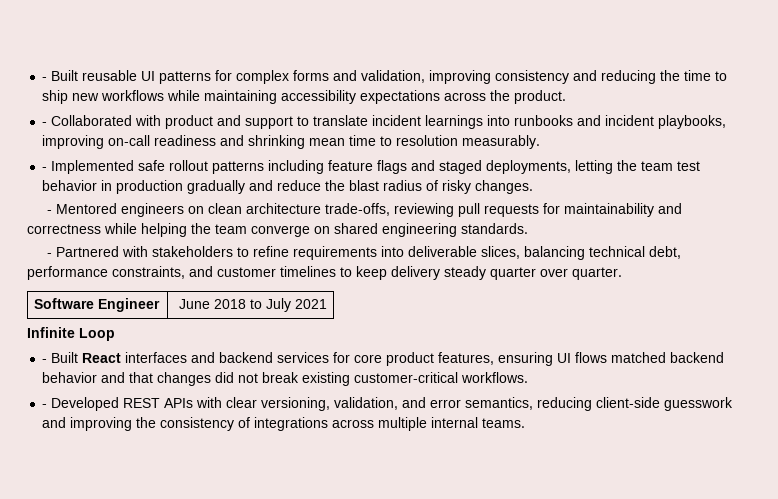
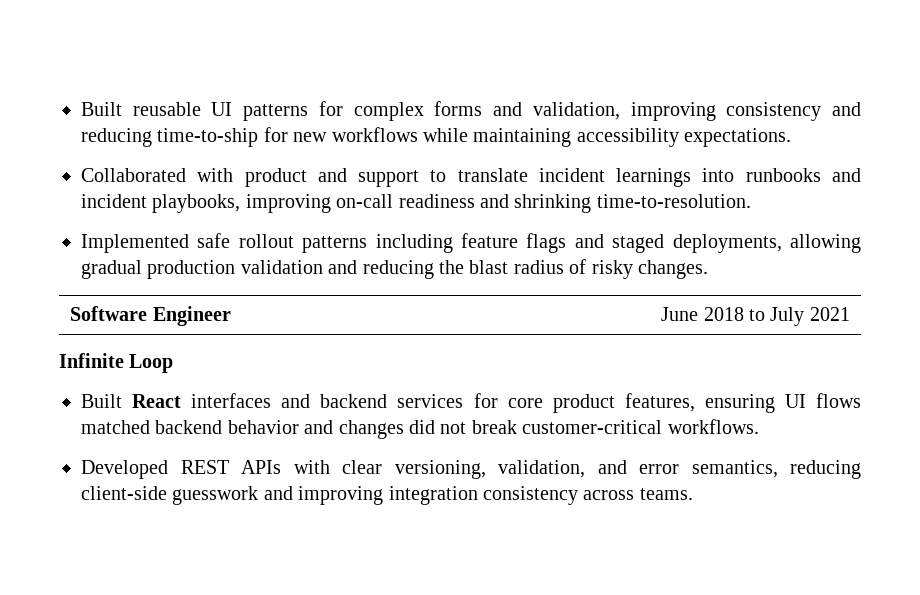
[42,77,48,81] - -> (81, 109) none
[660,70,728,81] [42,90,69,104] the time to ship -> [157,127,288,147] time-to-ship for
[360,90,567,104] [42,122,48,126] expectations across the product. // - -> [684,128,792,147] expectations. //
[309,135,541,149] [42,167,48,171] mean time to resolution measurably. // - -> [596,194,751,208] time-to-resolution. //
[575,160,701,174] [42,180,322,194] letting the team test behavior in production gradually and reduce -> [789,234,861,253] [81,260,434,279] allowing gradual production validation and reducing
[47,203,683,217] [27,223,528,237] [47,246,682,260] [27,266,622,280] // - Mentored engineers on clean architecture trade-offs, reviewing pull requests for maintainability and correctness while helping the team converge on shared engineering standards. // - Partnered with stakeholders to refine requirements into deliverable slices, balancing technical debt, performance constraints, and customer timelines to keep delivery steady quarter over quarter. -> (708, 269) none
[42,359,48,363] - -> (174, 363) none
[129,372,154,383] that -> (334, 427) none
[302,372,351,386] existing -> (517, 427) none
[42,404,48,408] - -> (759, 426) none
[136,417,479,431] the consistency of integrations across multiple internal -> [388,486,635,505] integration consistency across

